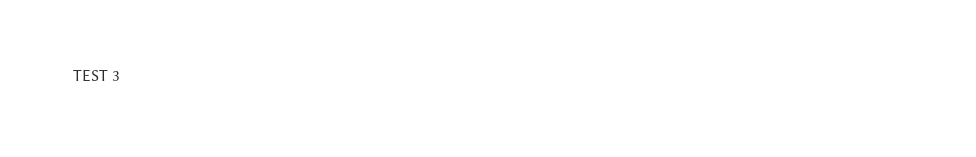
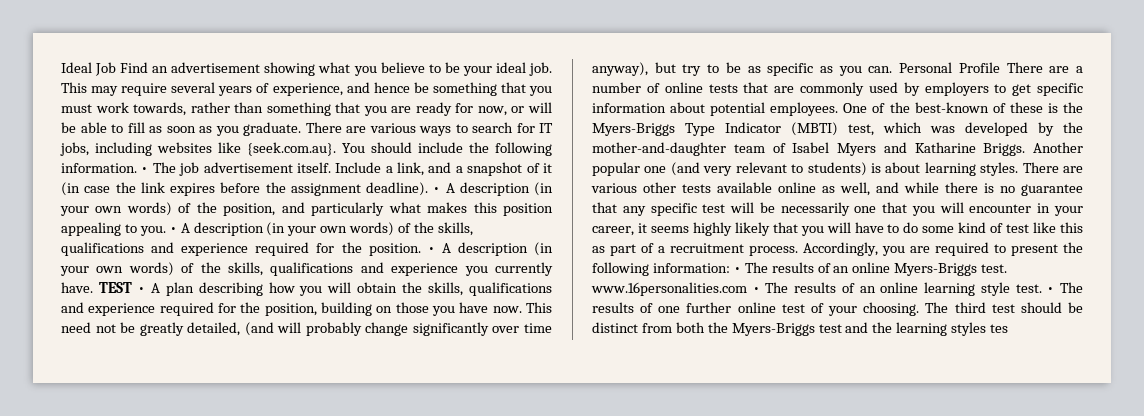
[73,69,120,82] TEST 3 -> [61,62,553,76] [61,82,552,96] [61,102,553,116] [61,122,553,136] [60,142,552,156] [61,162,552,176] [61,182,553,196] [60,202,553,216] [61,222,473,236] [61,242,554,256] [60,262,553,276] [61,282,552,296] [61,302,552,316] [61,322,552,336] [592,62,1083,76] [592,82,1083,96] [592,102,1083,116] [592,122,1083,136] [592,142,1083,156] [592,162,1083,176] [591,182,1083,196] [592,202,1083,216] [592,222,1083,236] [592,242,1083,256] [592,262,1008,276] [591,282,1083,296] [592,302,1083,316] [592,322,1009,336] Ideal Job Find an advertisement showing what you believe to be your ideal job. This may require several years of experience, and hence be something that you must work towards, rather than something that you are ready for now, or will be able to fill as soon as you graduate. There are various ways to search for IT jobs, including websites like {seek.com.au}. You should include the following information. • The job advertisement itself. Include a link, and a snapshot of it (in case the link expires before the assignment deadline). • A description (in your own words) of the position, and particularly what makes this position appealing to you. • A description (in your own words) of the skills, qualifications and experience required for the position. • A description (in your own words) of the skills, qualifications and experience you currently have. TEST • A plan describing how you will obtain the skills, qualifications and experience required for the position, building on those you have now. This need not be greatly detailed, (and will probably change significantly over time anyway), but try to be as specific as you can. Personal Profile There are a number of online tests that are commonly used by employers to get specific information about potential employees. One of the best-known of these is the Myers-Briggs Type Indicator (MBTI) test, which was developed by the mother-and-daughter team of Isabel Myers and Katharine Briggs. Another popular one (and very relevant to students) is about learning styles. There are various other tests available online as well, and while there is no guarantee that any specific test will be necessarily one that you will encounter in your career, it seems highly likely that you will have to do some kind of test like this as part of a recruitment process. Accordingly, you are required to present the following information: • The results of an online Myers-Briggs test. www.16personalities.com • The results of an online learning style test. • The results of one further online test of your choosing. The third test should be distinct from both the Myers-Briggs test and the learning styles tes

